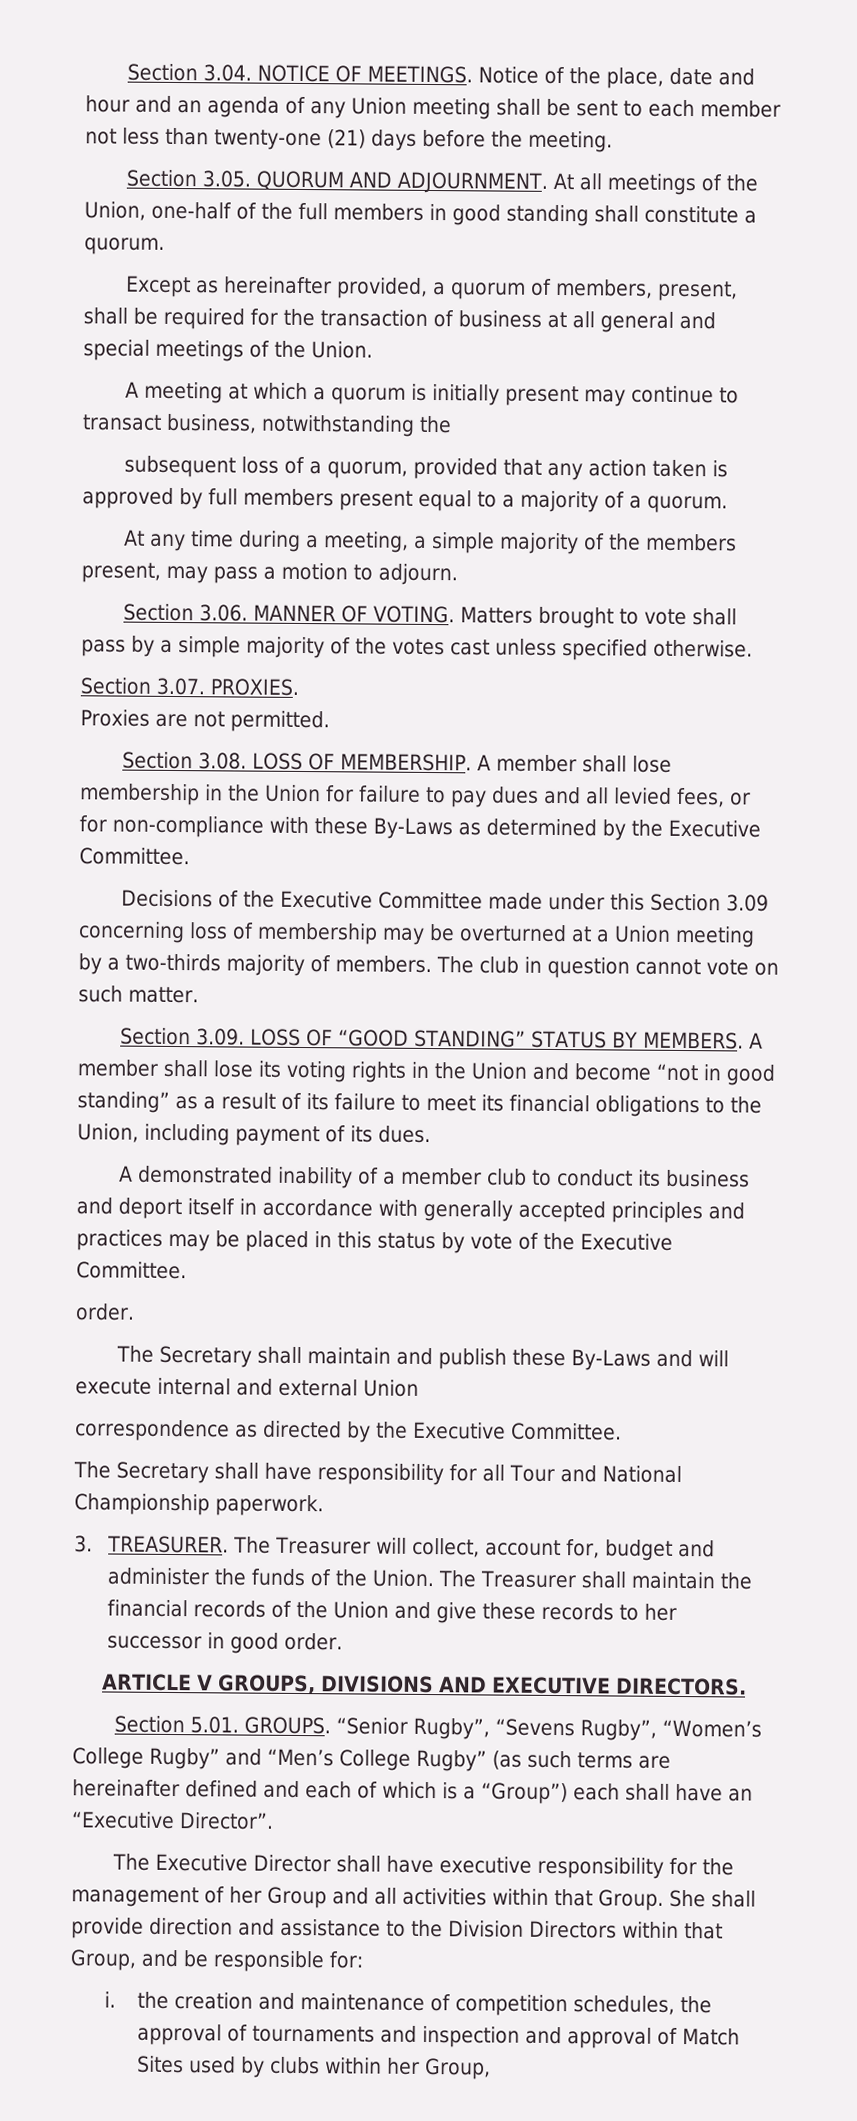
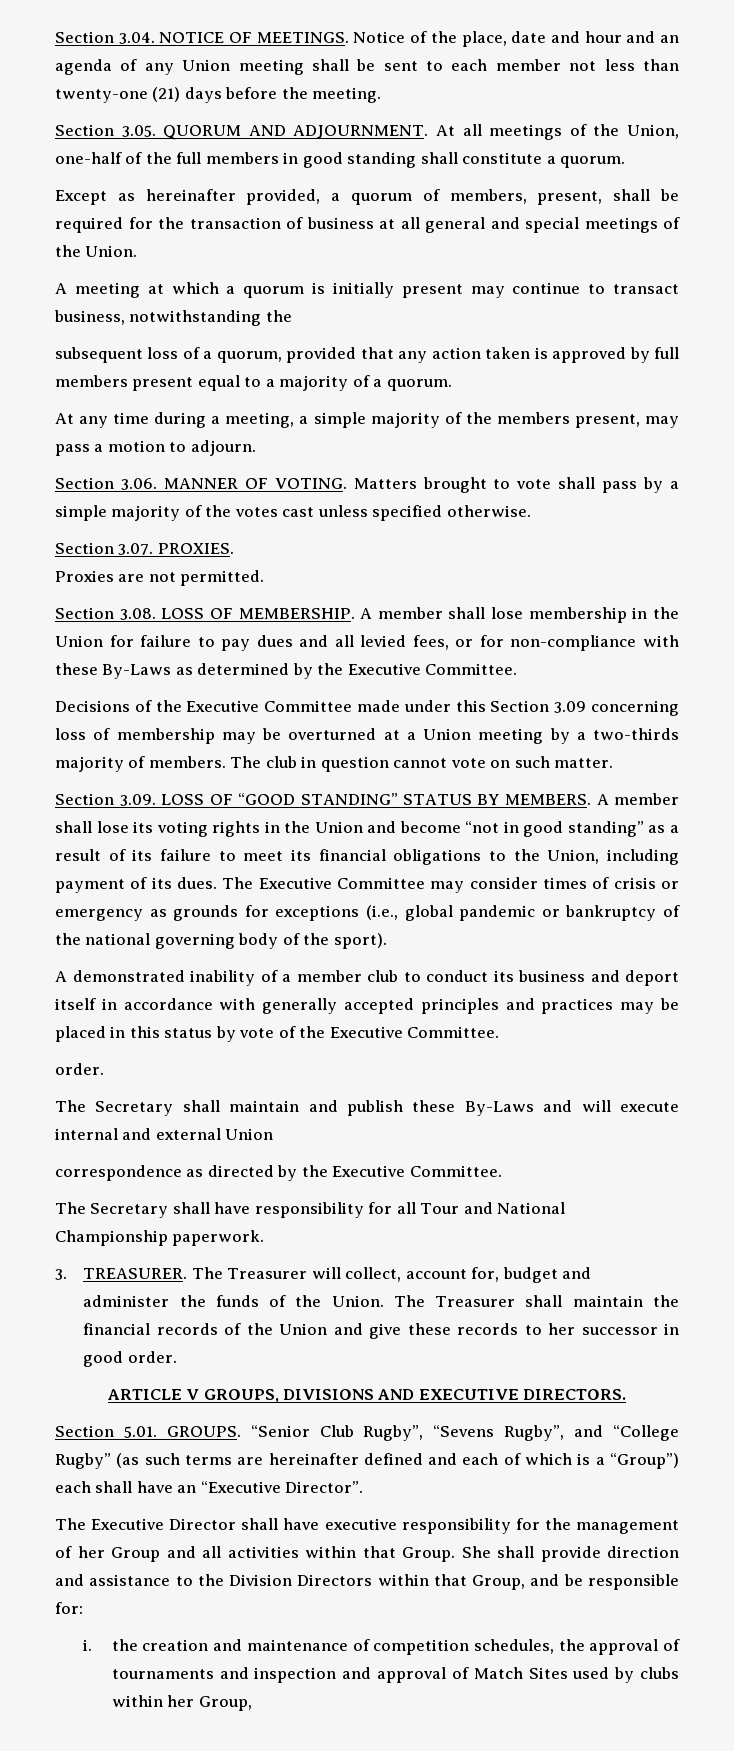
(431, 1134) none -> [222,877,680,893] [55,905,681,921] [55,933,387,949] The Executive Committee may consider times of crisis or emergency as grounds for exceptions (i.e., global pandemic or bankruptcy of the national governing body of the sport).
(409, 1726) none -> [319,1425,354,1437] Club
[662,1719,763,1738] [72,1747,411,1771] “Women’s College Rugby” and “Men’s College -> [574,1425,680,1441] and “College

